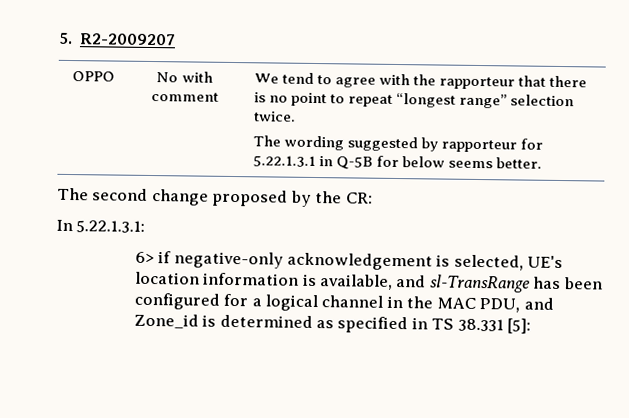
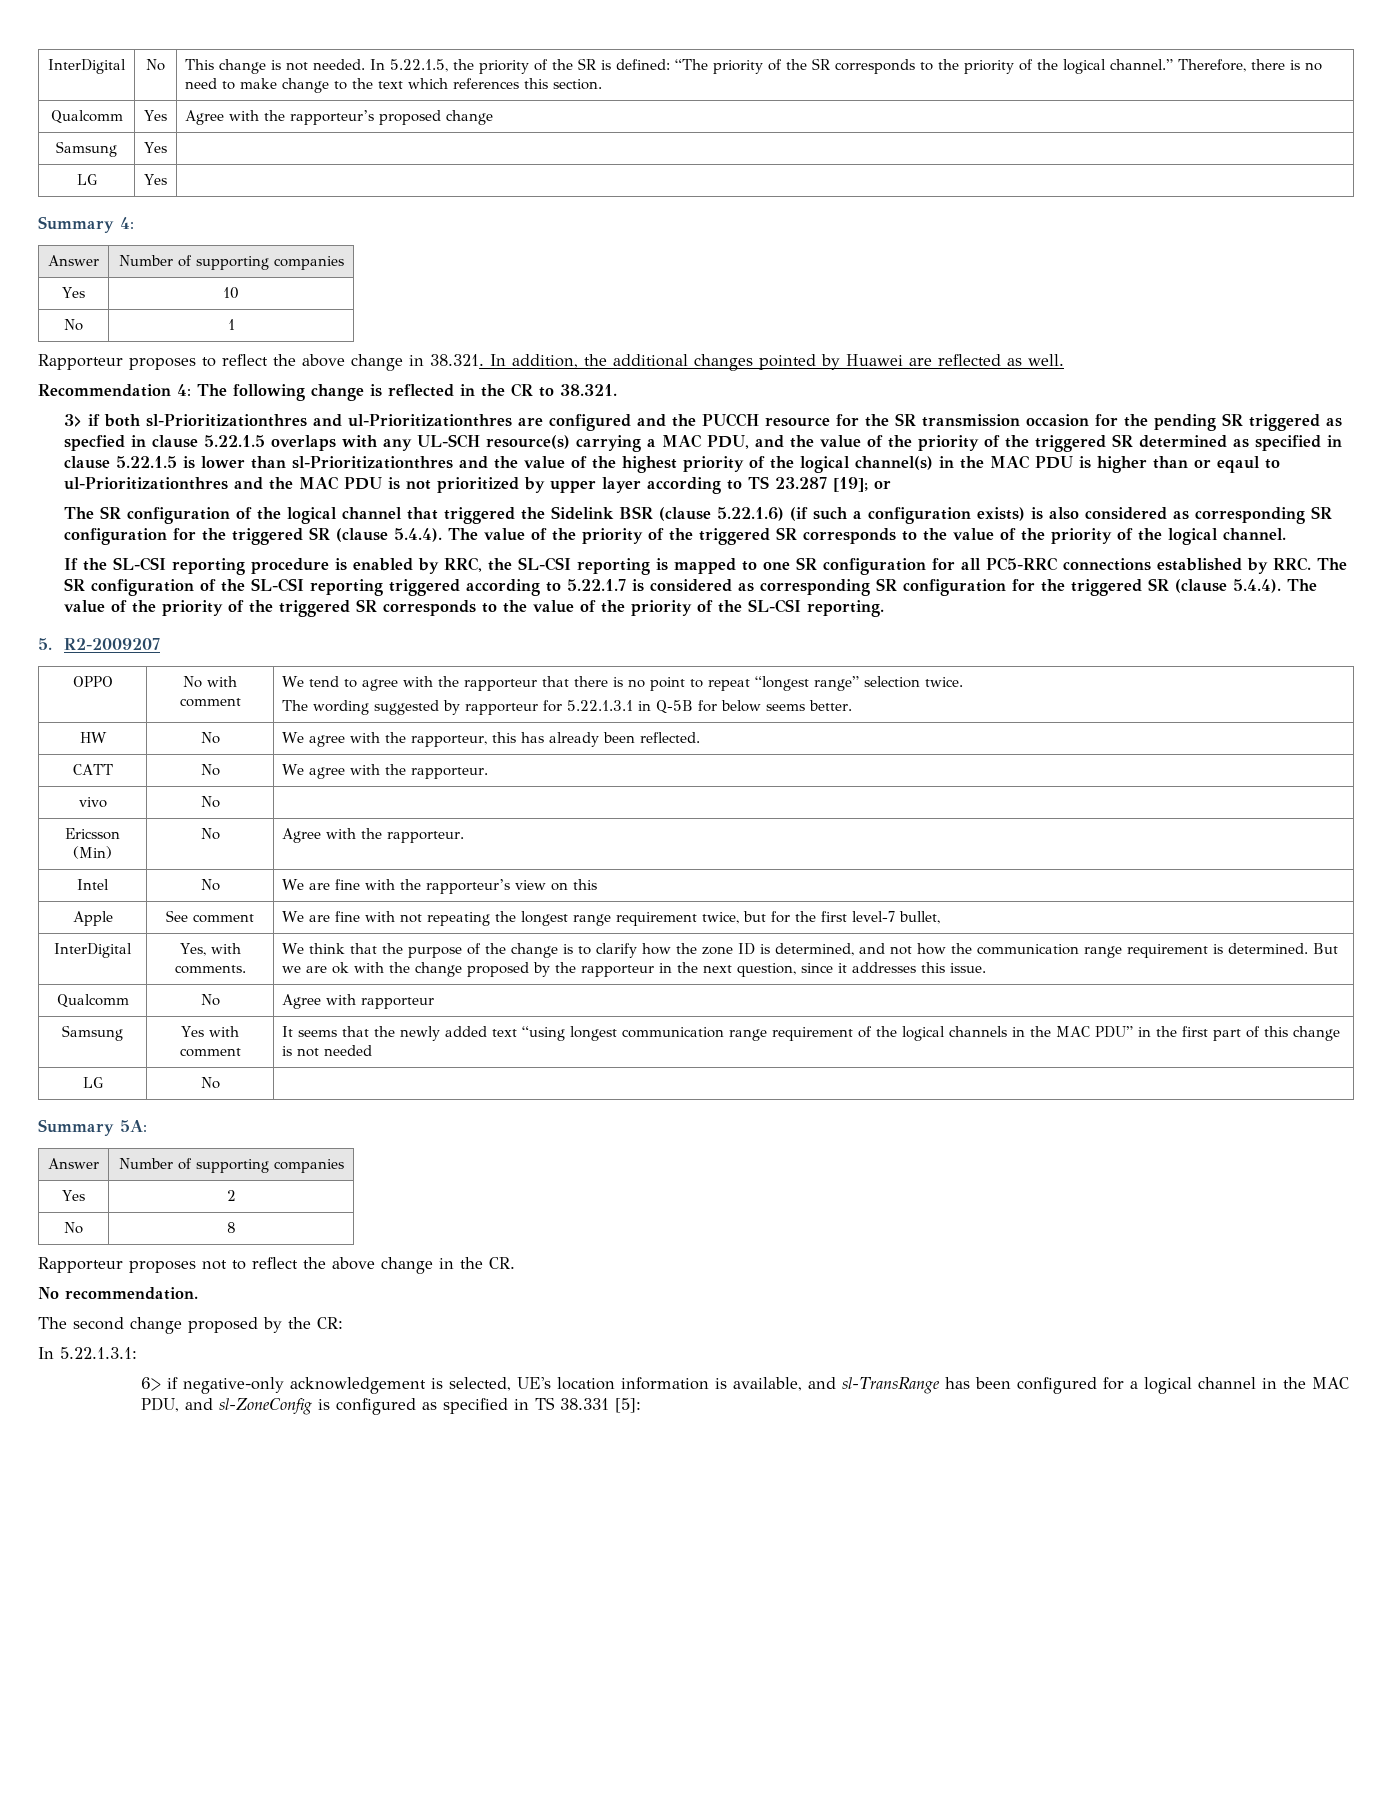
(58, 38) none -> [48,59,126,74] [146,59,165,71] [185,58,1323,74] [185,78,603,93] [50,110,123,124] [144,110,168,121] [185,110,494,125] [56,141,117,157] [144,142,168,153] [76,174,97,185] [144,174,168,185] [38,216,134,233] [48,255,99,266] [118,255,344,270] [62,287,86,298] [223,287,239,299] [64,319,83,331] [227,319,235,330] [38,354,1064,371] [38,383,617,401] [63,413,1342,431] [63,434,1342,452] [63,455,1280,473] [63,476,891,494] [63,506,1332,524] [63,527,1286,545] [63,557,1347,575] [63,578,1317,596] [63,599,884,617] InterDigital | No | This change is not needed. In 5.22.1.5, the priority of the SR is defined: “The priority of the SR corresponds to the priority of the logical channel.” Therefore, there is no need to make change to the text which references this section. // Qualcomm | Yes | Agree with the rapporteur’s proposed change // Samsung | Yes | // LG | Yes | // Summary 4: // Answer | Number of supporting companies // Yes | 10 // No | 1 // Rapporteur proposes to reflect the above change in 38.321. In addition, the additional changes pointed by Huawei are reflected as well. // Recommendation 4: The following change is reflected in the CR to 38.321. // 3> if both sl-Prioritizationthres and ul-Prioritizationthres are configured and the PUCCH resource for the SR transmission occasion for the pending SR triggered as specfied in clause 5.22.1.5 overlaps with any UL-SCH resource(s) carrying a MAC PDU, and the value of the priority of the triggered SR determined as specified in clause 5.22.1.5 is lower than sl-Prioritizationthres and the value of the highest priority of the logical channel(s) in the MAC PDU is higher than or eqaul to ul-Prioritizationthres and the MAC PDU is not prioritized by upper layer according to TS 23.287 [19]; or // The SR configuration of the logical channel that triggered the Sidelink BSR (clause 5.22.1.6) (if such a configuration exists) is also considered as corresponding SR configuration for the triggered SR (clause 5.4.4). The value of the priority of the triggered SR corresponds to the value of the priority of the logical channel. // If the SL-CSI reporting procedure is enabled by RRC, the SL-CSI reporting is mapped to one SR configuration for all PC5-RRC connections established by RRC. The SR configuration of the SL-CSI reporting triggered according to 5.22.1.7 is considered as corresponding SR configuration for the triggered SR (clause 5.4.4). The value of the priority of the triggered SR corresponds to the value of the priority of the SL-CSI reporting. //
(543, 163) none -> [79,732,107,743] [200,732,220,744] [282,732,701,747] [72,764,113,775] [200,764,220,776] [282,764,489,779] [78,797,107,808] [200,796,220,808] [65,828,120,840] [73,846,112,859] [200,828,220,840] [282,828,465,843] [77,879,109,890] [200,879,220,891] [282,879,598,894] [72,911,113,926] [166,910,254,923] [282,911,941,926] [54,943,132,958] [179,943,241,956] [174,965,246,974] [282,943,1339,958] [282,962,987,977] [56,994,129,1008] [200,994,220,1006] [282,994,435,1009] [62,1025,123,1041] [181,1026,239,1037] [179,1048,241,1057] [282,1026,1341,1041] [282,1045,373,1057] [82,1077,103,1088] [200,1077,220,1089] [38,1119,147,1136] [48,1158,99,1169] [118,1158,344,1173] [62,1190,86,1201] [226,1190,236,1201] [64,1222,83,1234] [226,1222,236,1233] [38,1257,515,1274] [38,1287,198,1300] // HW | No | We agree with the rapporteur, this has already been reflected. // CATT | No | We agree with the rapporteur. // vivo | No | // Ericsson (Min) | No | Agree with the rapporteur. // Intel | No | We are fine with the rapporteur’s view on this // Apple | See comment | We are fine with not repeating the longest range requirement twice, but for the first level-7 bullet, // InterDigital | Yes, with comments. | We think that the purpose of the change is to clarify how the zone ID is determined, and not how the communication range requirement is determined. But we are ok with the change proposed by the rapporteur in the next question, since it addresses this issue. // Qualcomm | No | Agree with rapporteur // Samsung | Yes with comment | It seems that the newly added text “using longest communication range requirement of the logical channels in the MAC PDU” in the first part of this change is not needed // LG | No | // Summary 5A: // Answer | Number of supporting companies // Yes | 2 // No | 8 // Rapporteur proposes not to reflect the above change in the CR. // No recommendation.
[133,313,313,329] Zone_id is determined -> [219,1398,417,1415] sl-ZoneConfig is configured

